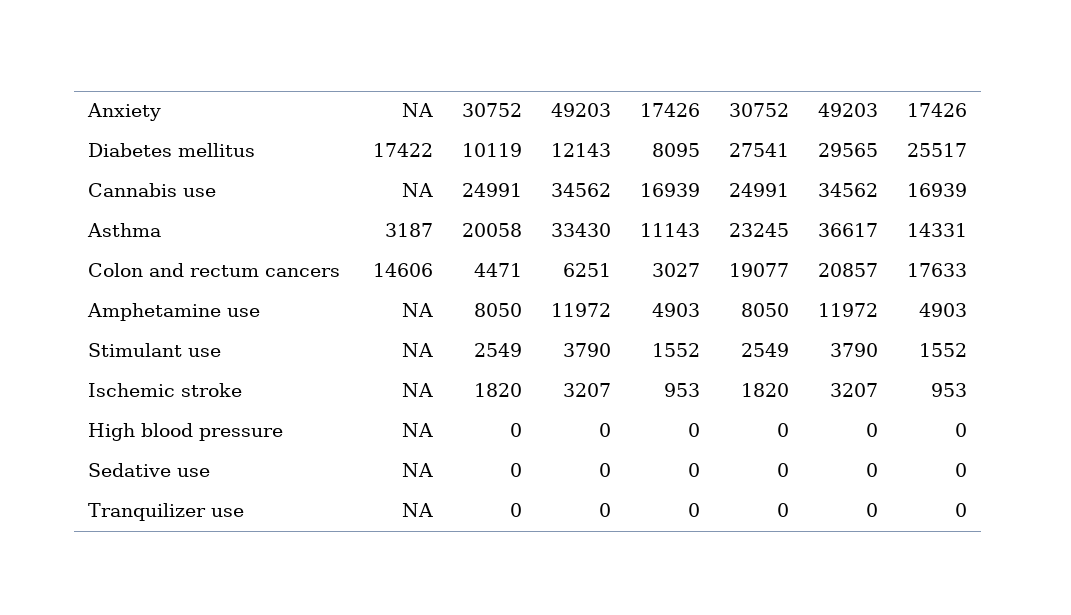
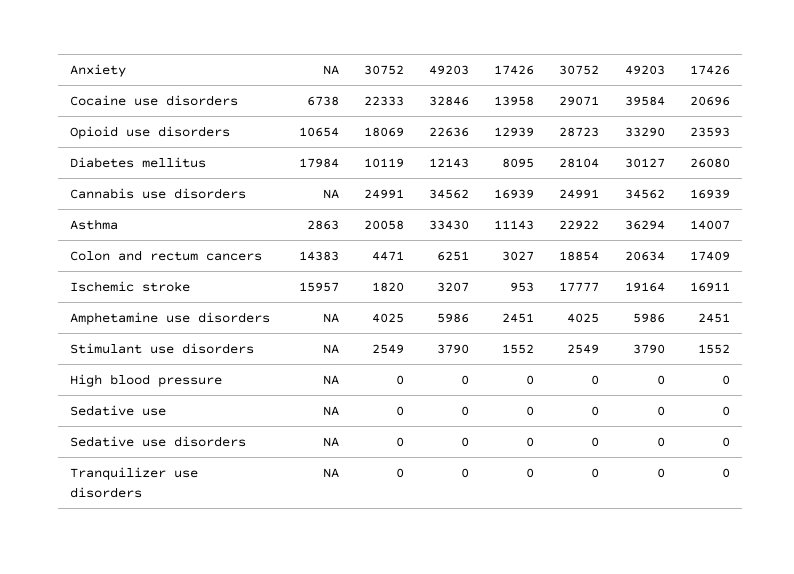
(967, 110) none -> [70,95,239,106] [306,96,339,106] [363,96,404,106] [428,96,469,106] [493,96,534,106] [558,96,599,106] [624,96,665,106] [689,96,730,106] [70,126,231,139] [298,127,339,137] [363,127,404,137] [428,127,469,137] [493,127,534,137] [558,127,599,137] [624,127,665,137] [689,127,730,137] // Cocaine use disorders | 6738 | 22333 | 32846 | 13958 | 29071 | 39584 | 20696 // Opioid use disorders | 10654 | 18069 | 22636 | 12939 | 28723 | 33290 | 23593
[372,143,433,157] 17422 -> [298,158,339,168] 17984
[728,143,789,157] [817,143,878,157] [906,143,967,157] 27541 | 29565 | 25517 -> [558,158,599,168] [624,158,665,168] [689,158,730,168] 28104 | 30127 | 26080
(217, 192) none -> [174,188,247,199] disorders
[384,223,433,237] 3187 -> [306,220,339,230] 2863
[728,223,789,237] [817,223,878,237] [906,223,967,237] 23245 | 36617 | 14331 -> [558,220,599,230] [624,220,665,230] [689,220,730,230] 22922 | 36294 | 14007
[372,263,433,277] 14606 -> [298,251,339,261] 14383
[728,263,789,277] [817,263,878,277] [906,263,967,277] 19077 | 20857 | 17633 -> [558,251,599,261] [624,251,665,261] [689,251,730,261] [70,281,191,292] [298,282,339,292] [371,282,404,292] [436,282,469,292] [509,282,534,292] [558,282,599,292] [624,282,665,292] [689,282,730,292] 18854 | 20634 | 17409 // Ischemic stroke | 15957 | 1820 | 3207 | 953 | 17777 | 19164 | 16911
[401,303,433,317] [473,303,522,317] [550,303,611,317] [651,303,700,317] [740,303,789,317] [817,303,878,317] [918,303,967,317] | NA | 8050 | 11972 | 4903 | 8050 | 11972 | 4903 -> [198,312,271,323] [322,313,339,323] [371,313,404,323] [436,313,469,323] [501,313,534,323] [566,313,599,323] [632,313,665,323] [697,313,730,323] disorders | NA | 4025 | 5986 | 2451 | 4025 | 5986 | 2451
(222, 352) none -> [182,343,255,354] disorders
[88,383,243,397] [401,383,433,397] [473,383,522,397] [562,383,611,397] [663,383,700,397] [740,383,789,397] [829,383,878,397] [930,383,967,397] // Ischemic stroke | NA | 1820 | 3207 | 953 | 1820 | 3207 | 953 -> (730, 349) none
[88,503,245,521] [401,503,433,517] [509,503,522,517] [598,503,611,517] [687,503,700,517] [776,503,789,517] [865,503,878,517] [954,503,967,517] Tranquilizer use | NA | 0 | 0 | 0 | 0 | 0 | 0 -> [70,436,247,447] [322,437,339,447] [395,437,404,447] [460,437,469,447] [525,437,534,447] [590,437,599,447] [656,437,665,447] [721,437,730,447] [70,467,199,480] [70,487,143,498] [322,468,339,478] [395,468,404,478] [460,468,469,478] [525,468,534,478] [590,468,599,478] [656,468,665,478] [721,468,730,478] Sedative use disorders | NA | 0 | 0 | 0 | 0 | 0 | 0 // Tranquilizer use disorders | NA | 0 | 0 | 0 | 0 | 0 | 0

